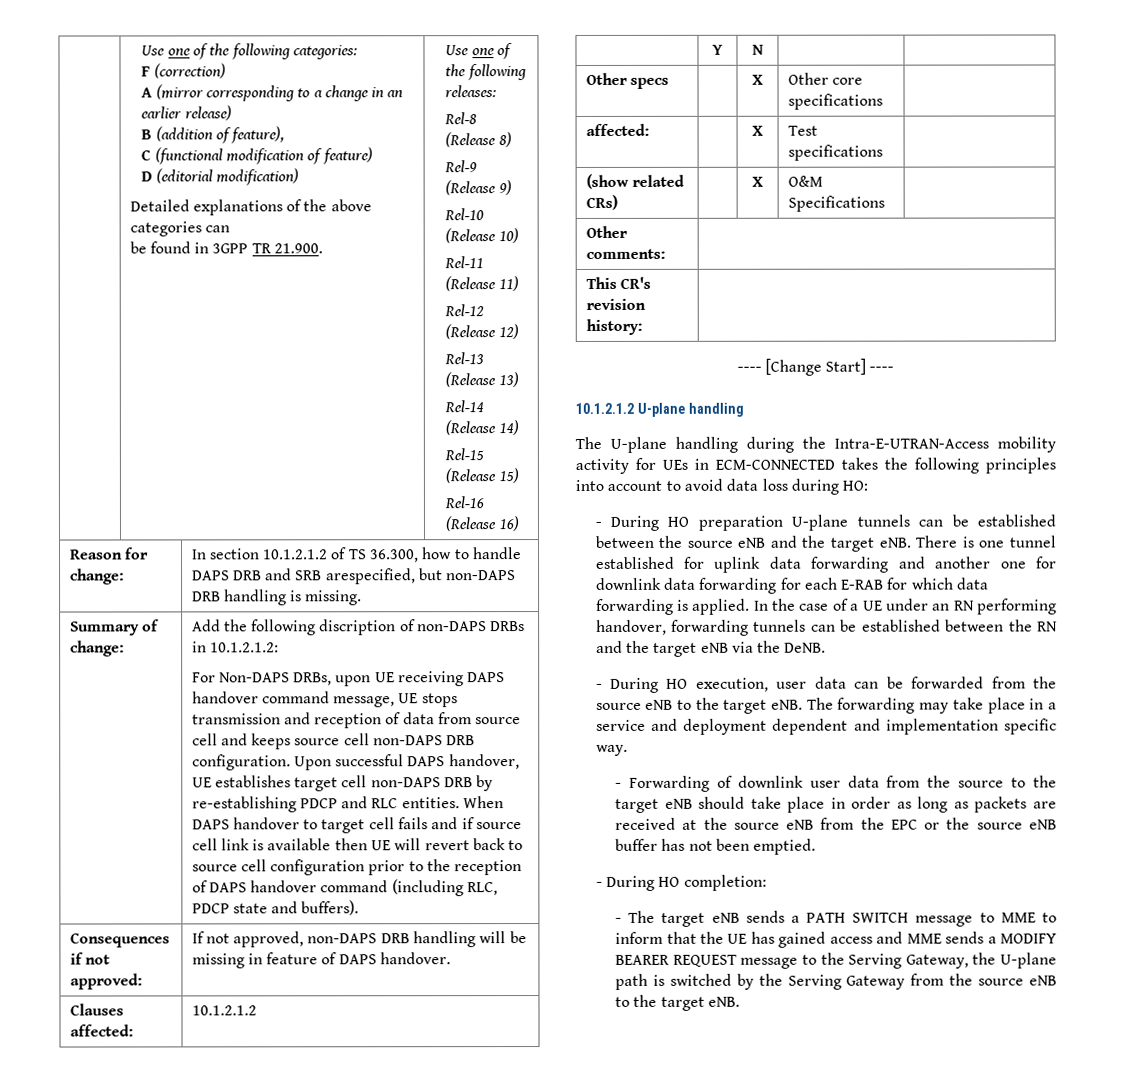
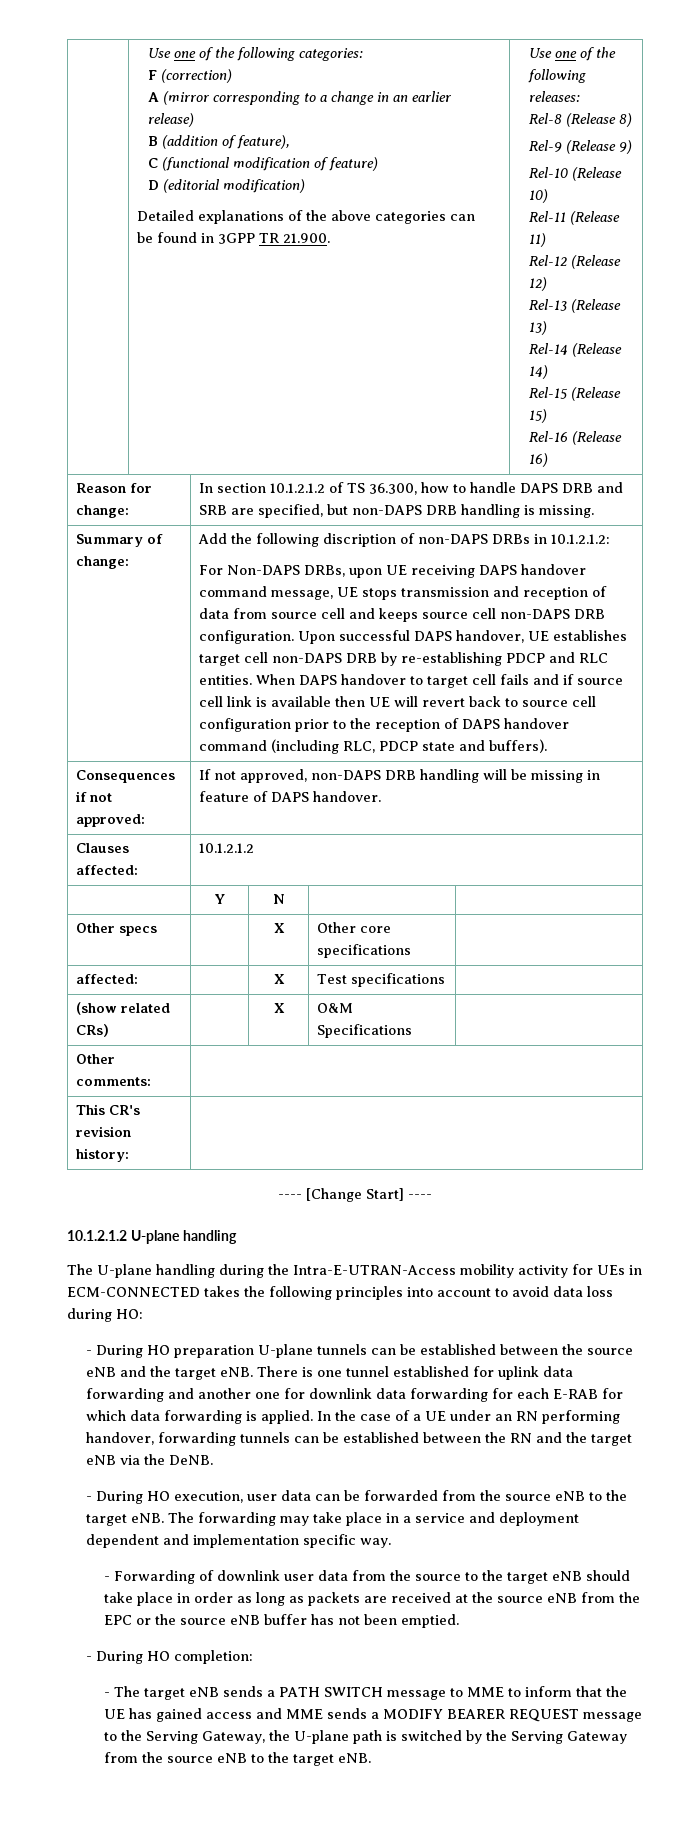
[325,568,416,585] arespecified, -> [231,504,324,518] are specified,

